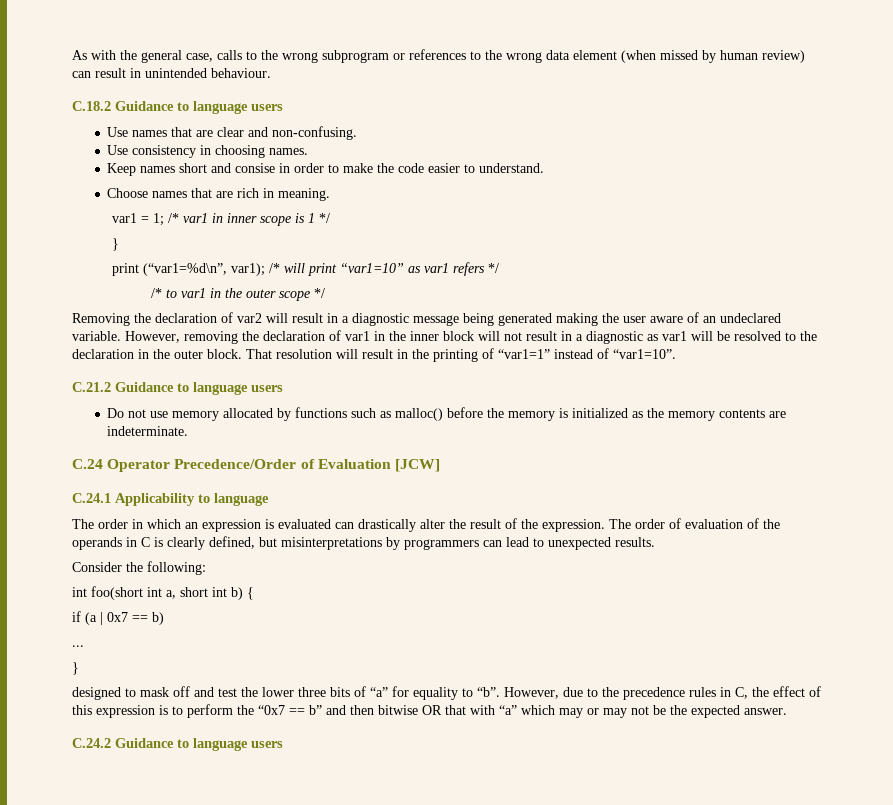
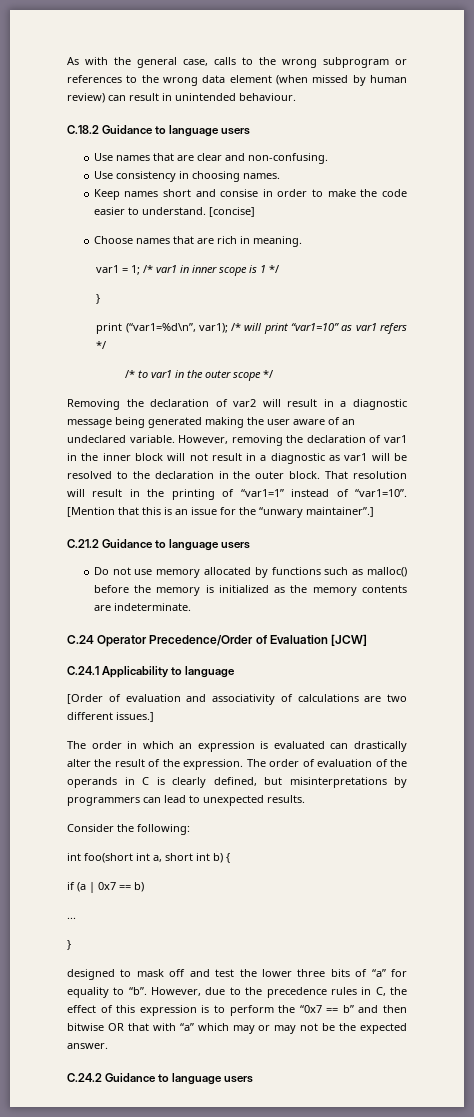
(545, 168) none -> [208,207,255,217] [concise]
(676, 354) none -> [67,507,374,518] [Mention that this is an issue for the “unwary maintainer”.]
(269, 499) none -> [67,694,407,705] [67,712,154,722] // [Order of evaluation and associativity of calculations are two different issues.]

